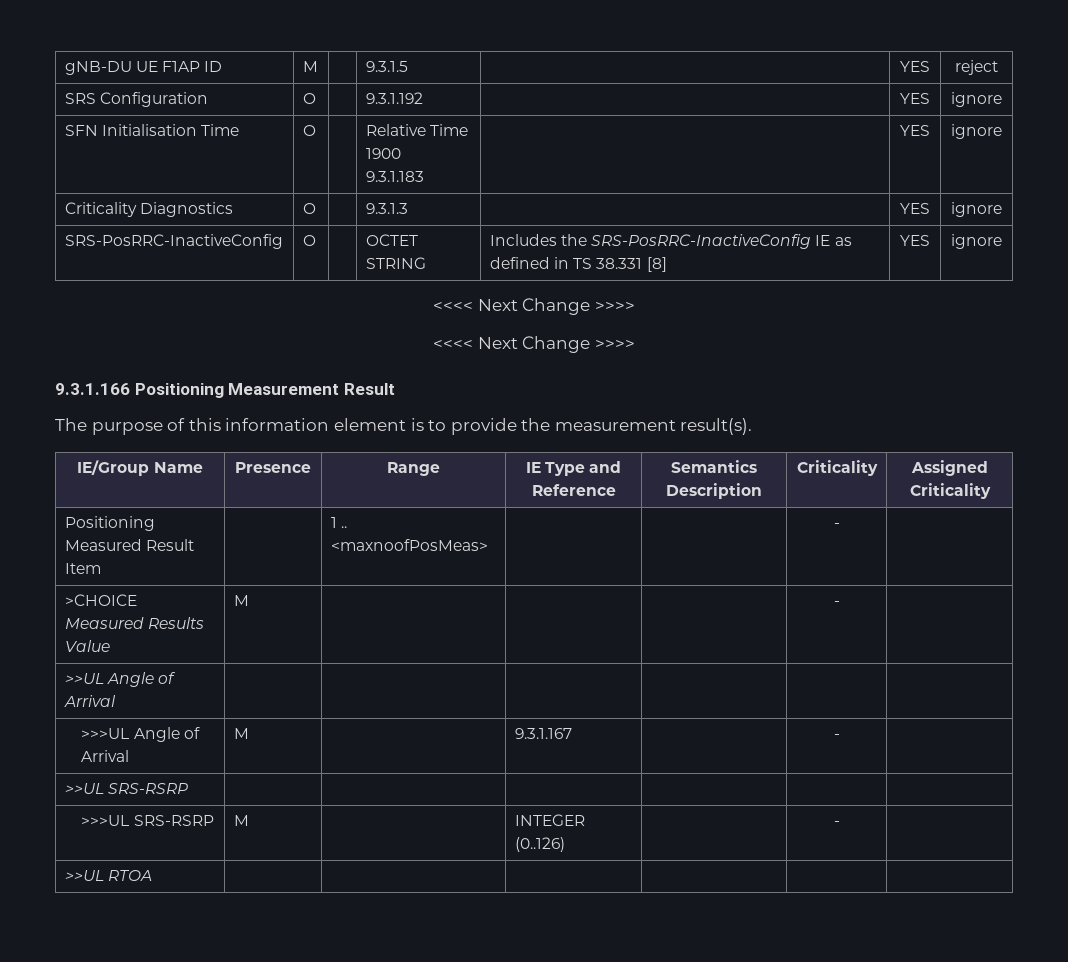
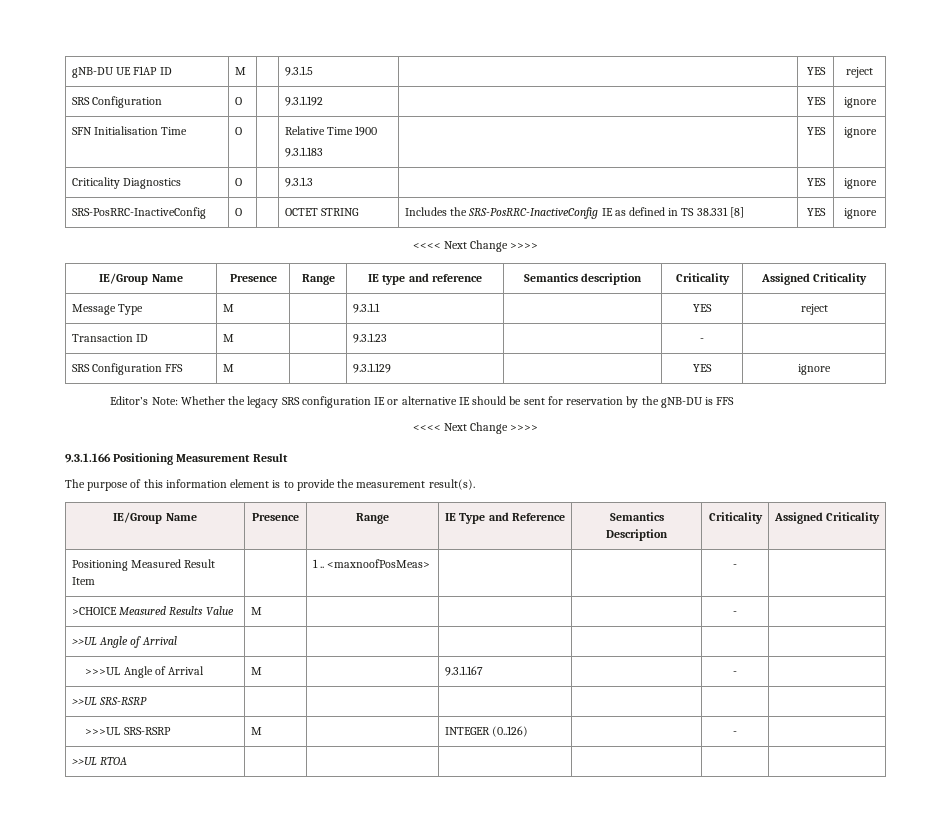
(635, 306) none -> [99,273,183,285] [229,274,277,282] [301,274,335,285] [368,273,482,285] [523,273,643,285] [675,273,730,285] [760,273,868,285] [71,304,144,315] [222,304,234,312] [352,303,380,313] [693,304,712,312] [800,304,828,315] [71,334,149,342] [222,334,234,342] [352,333,387,343] [700,338,704,342] [71,363,184,375] [222,364,234,372] [352,363,391,373] [693,364,712,372] [798,364,831,375] [110,396,735,408] // IE/Group Name | Presence | Range | IE type and reference | Semantics description | Criticality | Assigned Criticality // Message Type | M | | 9.3.1.1 | | YES | reject // Transaction ID | M | | 9.3.1.23 | | - | // SRS Configuration FFS | M | | 9.3.1.129 | | YES | ignore // Editor’s Note: Whether the legacy SRS configuration IE or alternative IE should be sent for reservation by the gNB-DU is FFS

